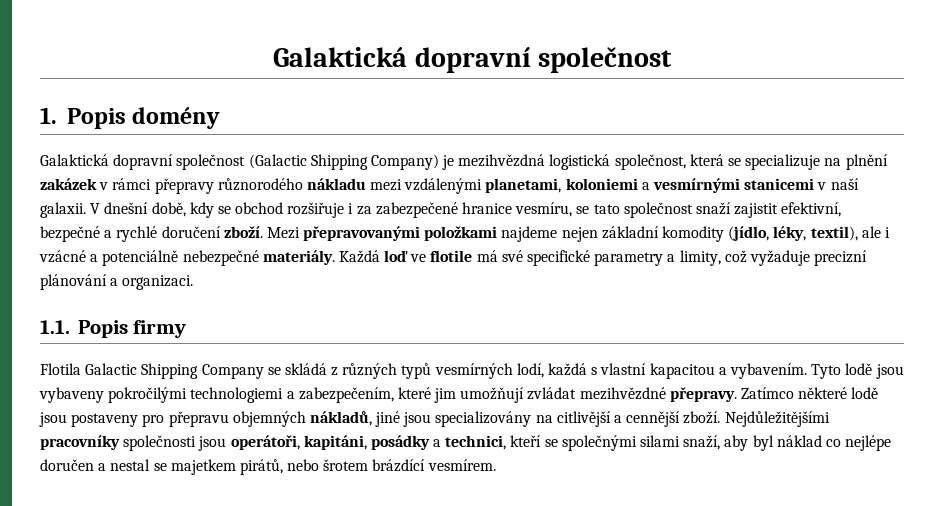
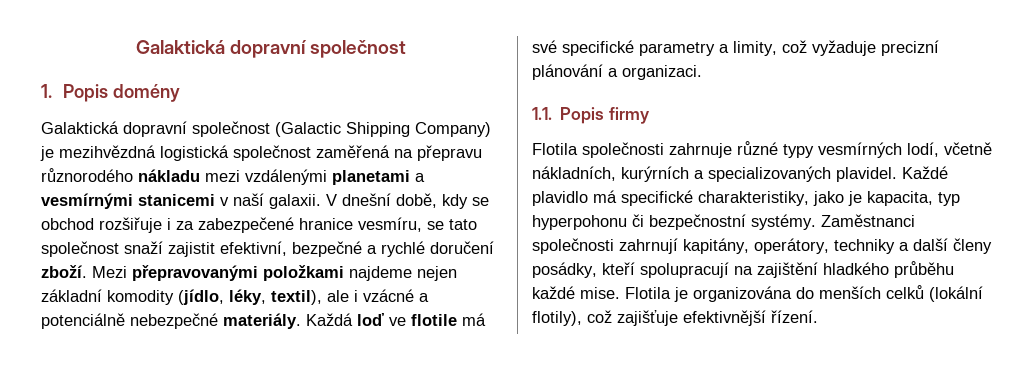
[614,154,888,170] [40,178,214,194] společnost, která se specializuje na plnění zakázek v rámci přepravy -> [233,145,482,161] společnost zaměřená na přepravu
[485,178,638,193] planetami, koloniemi -> [332,170,410,185] planetami
[85,363,904,379] [39,387,879,403] [39,411,830,427] [40,435,892,451] [40,459,496,475] Galactic Shipping Company se skládá z různých typů vesmírných lodí, každá s vlastní kapacitou a vybavením. Tyto lodě jsou vybaveny pokročilými technologiemi a zabezpečením, které jim umožňují zvládat mezihvězdné přepravy. Zatímco některé lodě jsou postaveny pro přepravu objemných nákladů, jiné jsou specializovány na citlivější a cennější zboží. Nejdůležitějšími pracovníky společnosti jsou operátoři, kapitáni, posádky a technici, kteří se společnými silami snaží, aby byl náklad co nejlépe doručen a nestal se majetkem pirátů, nebo šrotem brázdící vesmírem. -> [582,141,992,158] [532,166,948,182] [532,190,960,206] [532,214,915,230] [532,238,992,254] [532,261,954,278] [532,285,983,302] [532,310,818,326] společnosti zahrnuje různé typy vesmírných lodí, včetně nákladních, kurýrních a specializovaných plavidel. Každé plavidlo má specifické charakteristiky, jako je kapacita, typ hyperpohonu či bezpečnostní systémy. Zaměstnanci společnosti zahrnují kapitány, operátory, techniky a další členy posádky, kteří spolupracují na zajištění hladkého průběhu každé mise. Flotila je organizována do menších celků (lokální flotily), což zajišťuje efektivnější řízení.

